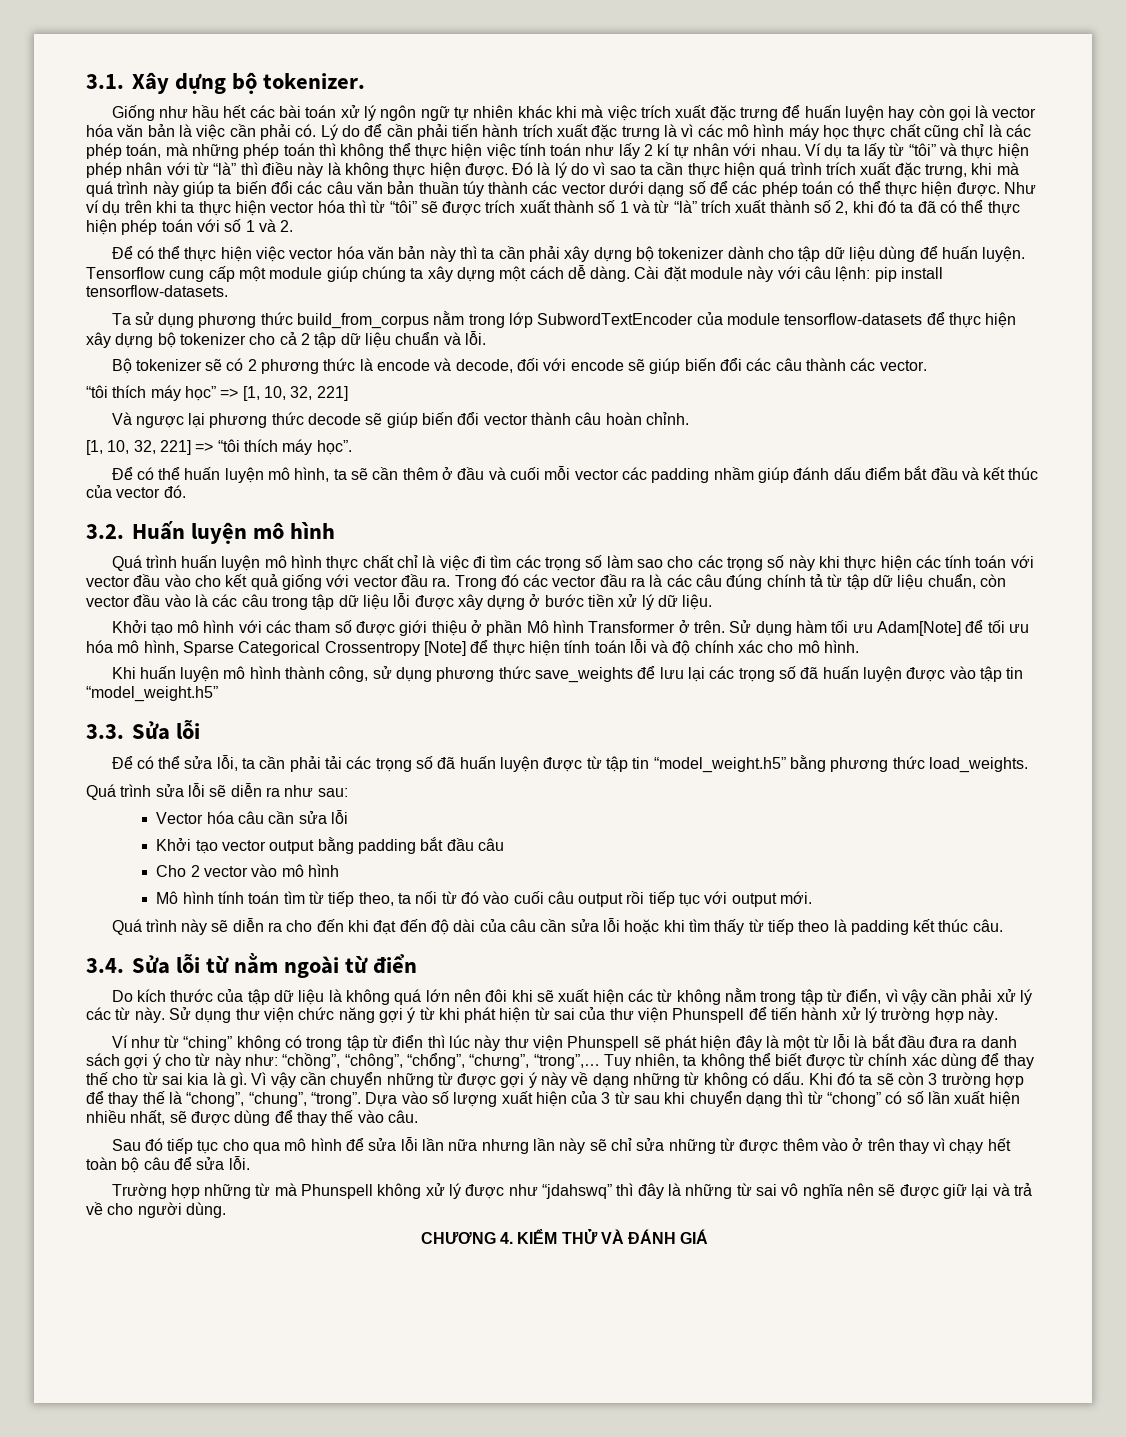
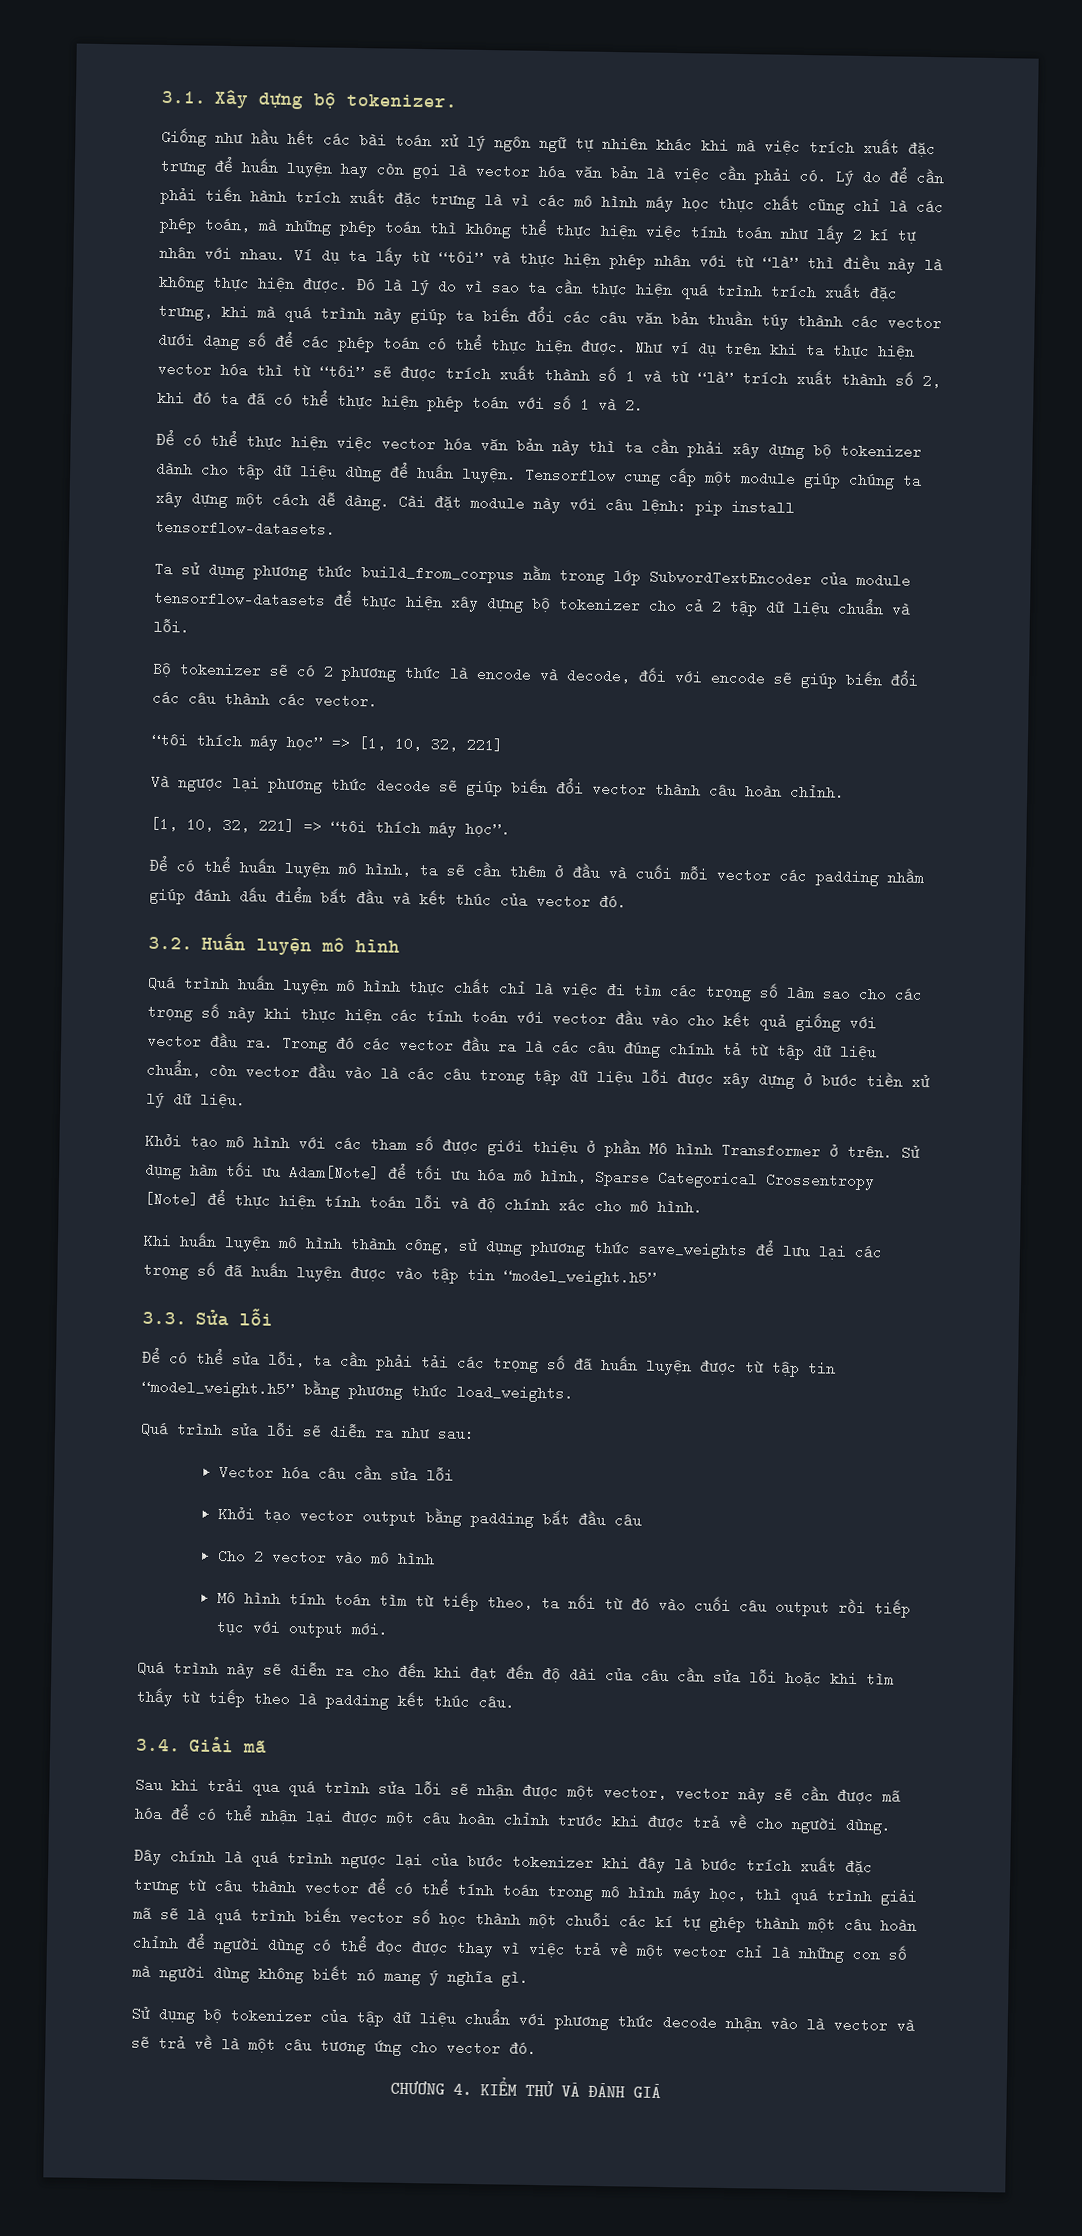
[132,953,418,978] [111,988,1033,1005] [86,1007,998,1023] [111,1034,1017,1051] [86,1053,1034,1069] [86,1072,1024,1088] [86,1091,1020,1107] [86,1110,418,1126] [111,1137,1011,1154] [86,1156,250,1173] [111,1183,1010,1199] Sửa lỗi từ nằm ngoài từ điển // Do kích thước của tập dữ liệu là không quá lớn nên đôi khi sẽ xuất hiện các từ không nằm trong tập từ điển, vì vậy cần phải xử lý các từ này. Sử dụng thư viện chức năng gợi ý từ khi phát hiện từ sai của thư viện Phunspell để tiến hành xử lý trường hợp này. // Ví như từ “ching” không có trong tập từ điển thì lúc này thư viện Phunspell sẽ phát hiện đây là một từ lỗi là bắt đầu đưa ra danh sách gợi ý cho từ này như: “chồng”, “chông”, “chổng”, “chưng”, “trong”,… Tuy nhiên, ta không thể biết được từ chính xác dùng để thay thế cho từ sai kia là gì. Vì vậy cần chuyển những từ được gợi ý này về dạng những từ không có dấu. Khi đó ta sẽ còn 3 trường hợp để thay thế là “chong”, “chung”, “trong”. Dựa vào số lượng xuất hiện của 3 từ sau khi chuyển dạng thì từ “chong” có số lần xuất hiện nhiều nhất, sẽ được dùng để thay thế vào câu. // Sau đó tiếp tục cho qua mô hình để sửa lỗi lần nữa nhưng lần này sẽ chỉ sửa những từ được thêm vào ở trên thay vì chạy hết toàn bộ câu để sửa lỗi. // Trường hợp những từ mà Phunspell không xử lý được như “jdahswq” thì đây là những từ sai vô nghĩa nên sẽ được giữ lại và -> [187,1736,267,1754] [135,1777,901,1805] [134,1804,685,1831] Giải mã // Sau khi trải qua quá trình sửa lỗi sẽ nhận được một vector, vector này sẽ cần được mã hóa để có thể nhận lại được một câu hoàn chỉnh trước khi được
(226, 1210) none -> [134,1849,873,1876] [133,1878,917,1906] [133,1907,917,1933] [132,1933,908,1963] [132,1965,529,1987] [131,2006,915,2033] [131,2034,537,2057] // Đây chính là quá trình ngược lại của bước tokenizer khi đây là bước trích xuất đặc trưng từ câu thành vector để có thể tính toán trong mô hình máy học, thì quá trình giải mã sẽ là quá trình biến vector số học thành một chuỗi các kí tự ghép thành một câu hoàn chỉnh để người dùng có thể đọc được thay vì việc trả về một vector chỉ là những con số mà người dùng không biết nó mang ý nghĩa gì. // Sử dụng bộ tokenizer của tập dữ liệu chuẩn với phương thức decode nhận vào là vector và sẽ trả về là một câu tương ứng cho vector đó.

